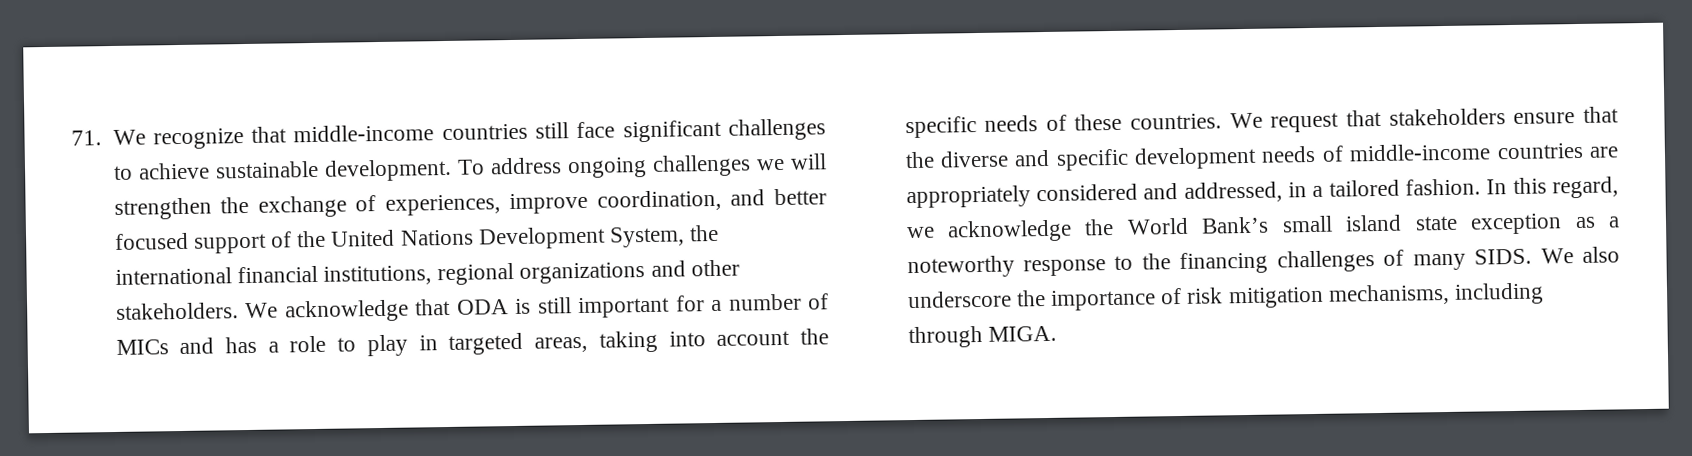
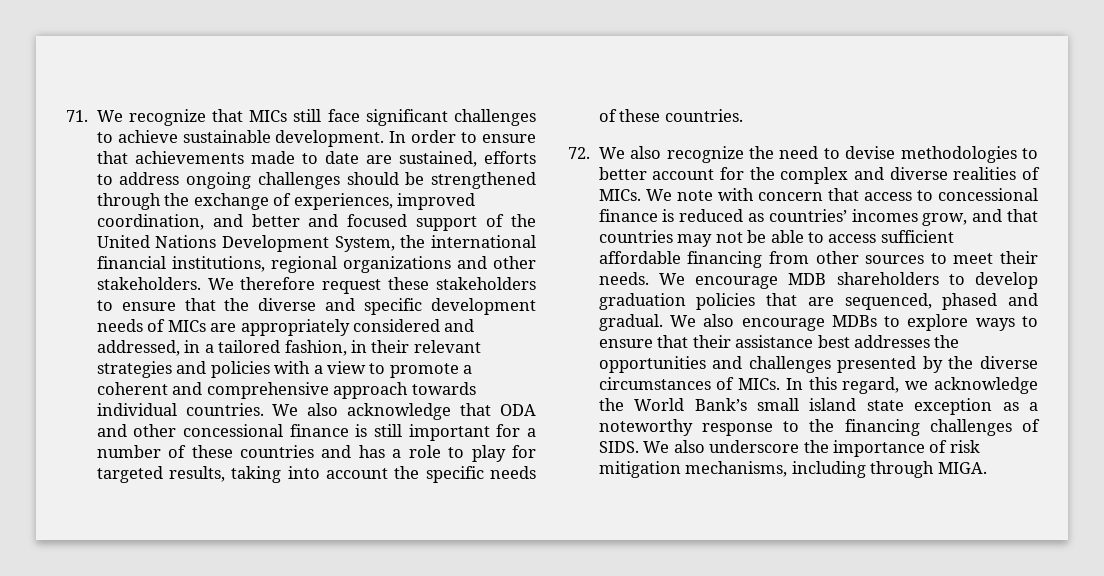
[293,123,528,143] middle-income countries -> [249,110,288,122] MICs
[456,153,827,179] [113,197,212,220] To address ongoing challenges we will strengthen -> [389,130,536,143] [96,151,536,167] [96,172,536,189] [96,193,161,210] In order to ensure that achievements made to date are sustained, efforts to address ongoing challenges should be strengthened through
[509,192,589,215] improve -> [396,193,475,210] improved
(827, 197) none -> [308,214,339,227] and
[284,298,509,323] acknowledge that ODA -> [240,277,536,294] [96,298,536,315] [96,319,475,336] [96,340,481,356] [96,361,473,378] [96,382,476,399] [96,403,536,420] [96,424,349,437] therefore request these stakeholders to ensure that the diverse and specific development needs of MICs are appropriately considered and addressed, in a tailored fashion, in their relevant strategies and policies with a view to promote a coherent and comprehensive approach towards individual countries. We also acknowledge that ODA and other concessional finance
[115,339,169,355] MICs -> [191,445,314,458] these countries
[418,332,589,355] in targeted areas, -> [511,445,536,458] [96,466,226,483] for targeted results,
[1229,106,1619,133] [904,142,1619,171] [905,178,1481,209] We request that stakeholders ensure that the diverse and specific development needs of middle-income countries are appropriately considered and addressed, in a tailored fashion. -> [568,146,1038,163] [598,167,1040,184] [598,188,1038,201] [598,209,1038,226] [598,230,954,247] [598,251,1038,268] [598,272,1038,289] [598,293,1038,310] [598,314,1038,331] [598,335,960,348] [598,356,1038,373] [598,377,781,390] // 72. We also recognize the need to devise methodologies to better account for the complex and diverse realities of MICs. We note with concern that access to concessional finance is reduced as countries’ incomes grow, and that countries may not be able to access sufficient affordable financing from other sources to meet their needs. We encourage MDB shareholders to develop graduation policies that are sequenced, phased and gradual. We also encourage MDBs to explore ways to ensure that their assistance best addresses the opportunities and challenges presented by the diverse circumstances of MICs.
[1412,253,1466,271] many -> (1040, 425) none

